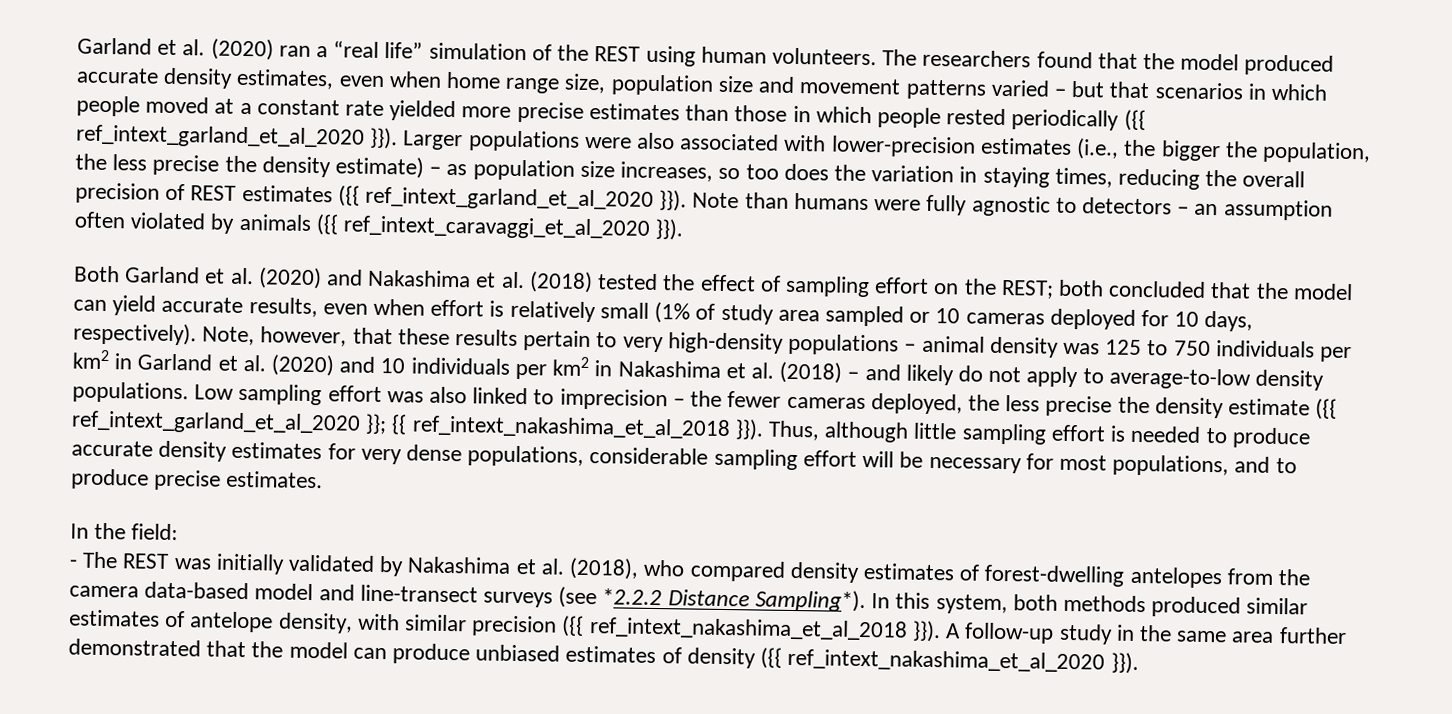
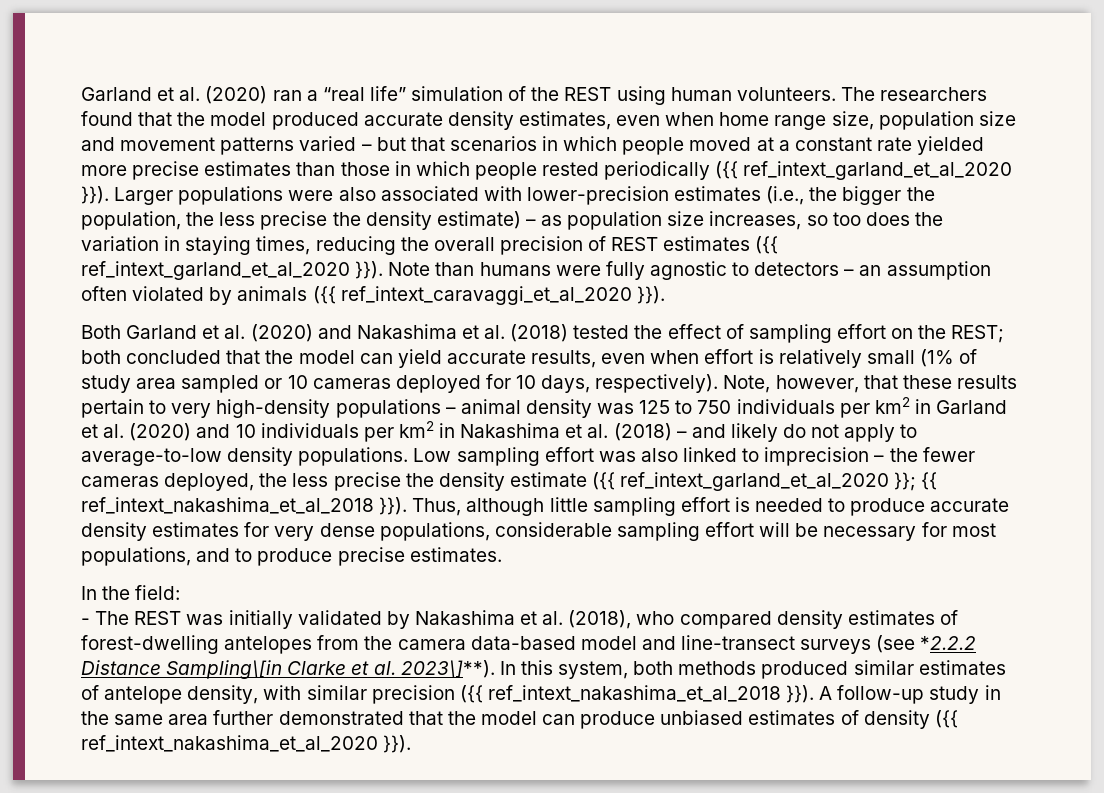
[754,589,866,613] Sampling*). -> [166,660,495,679] Sampling\[in Clarke et al. 2023\]**).

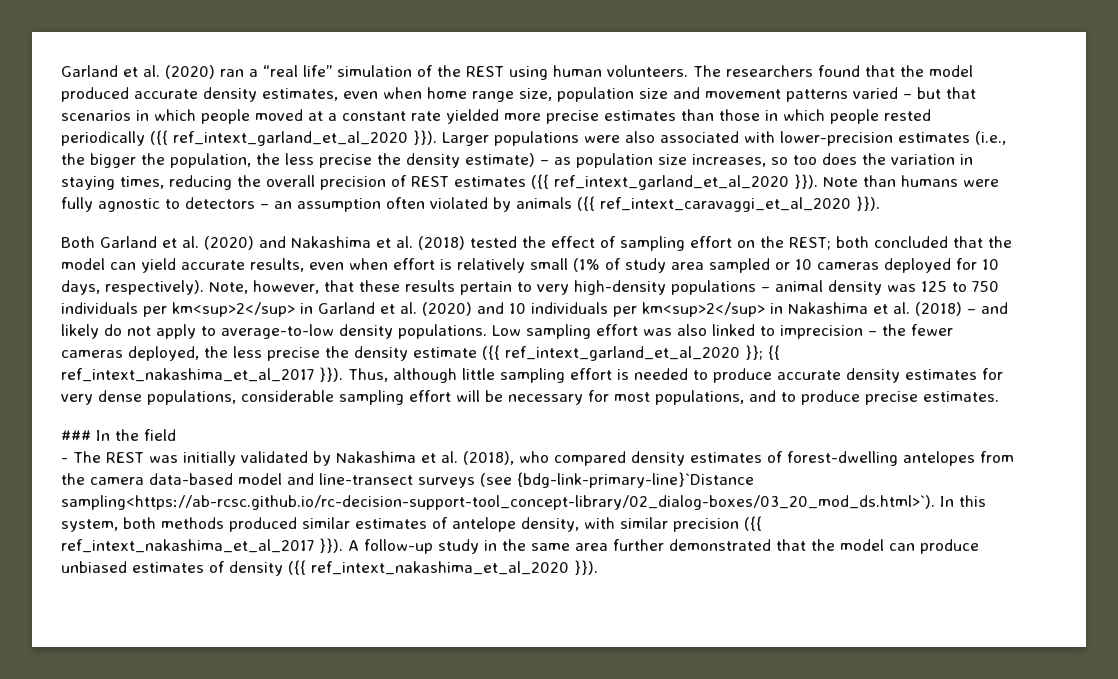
[874,397,910,414] km2 -> [172,302,295,317] km<sup>2</sup>
[398,421,434,438] km2 -> [642,302,765,317] km<sup>2</sup>
[81,497,374,514] ref_intext_nakashima_et_al_2018 -> [61,368,314,382] ref_intext_nakashima_et_al_2017
(502, 554) none -> [61,430,91,441] ###
[135,585,181,600] field: -> [144,429,176,441] field
[920,636,977,650] [81,660,495,679] *2.2.2 Distance Sampling\[in Clarke et al. 2023\]**). -> [517,472,754,488] [61,495,935,510] {bdg-link-primary-line}`Distance sampling<https://ab-rcsc.github.io/rc-decision-support-tool_concept-library/02_dialog-boxes/03_20_mod_ds.html>`).
[487,685,781,702] ref_intext_nakashima_et_al_2018 -> [61,539,314,553] ref_intext_nakashima_et_al_2017

